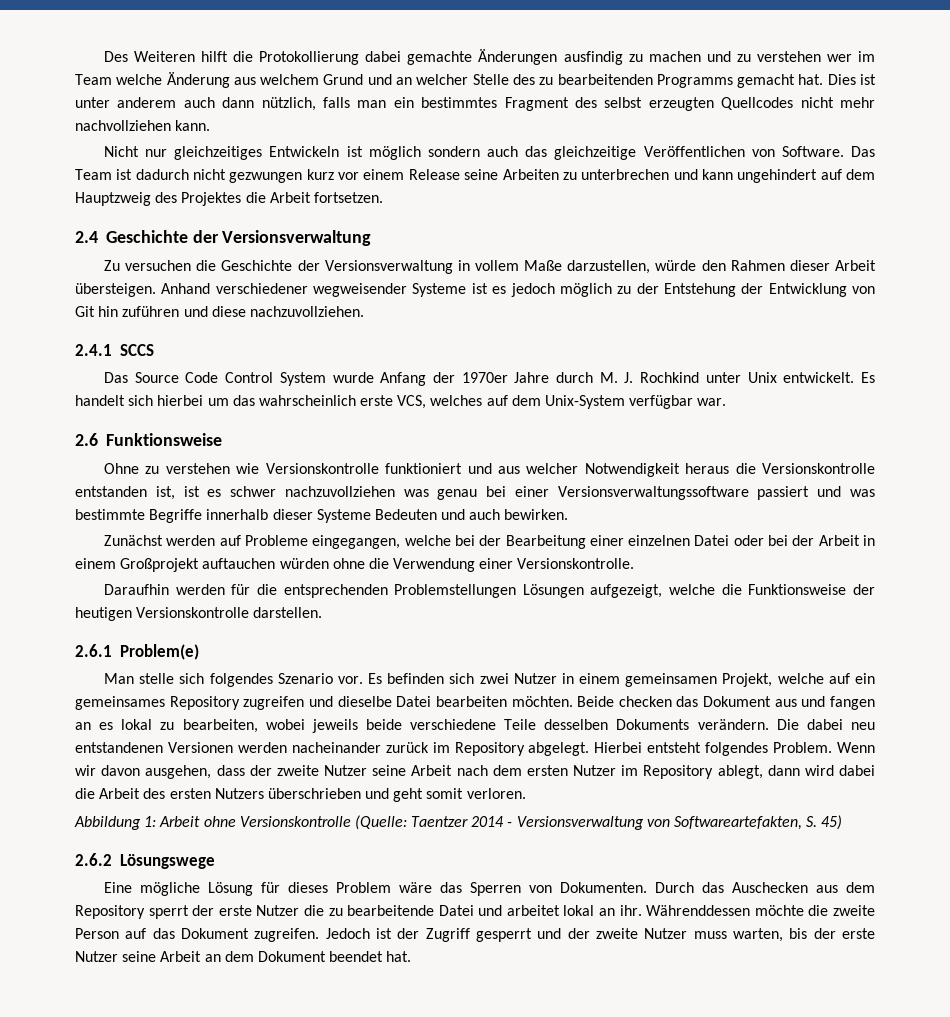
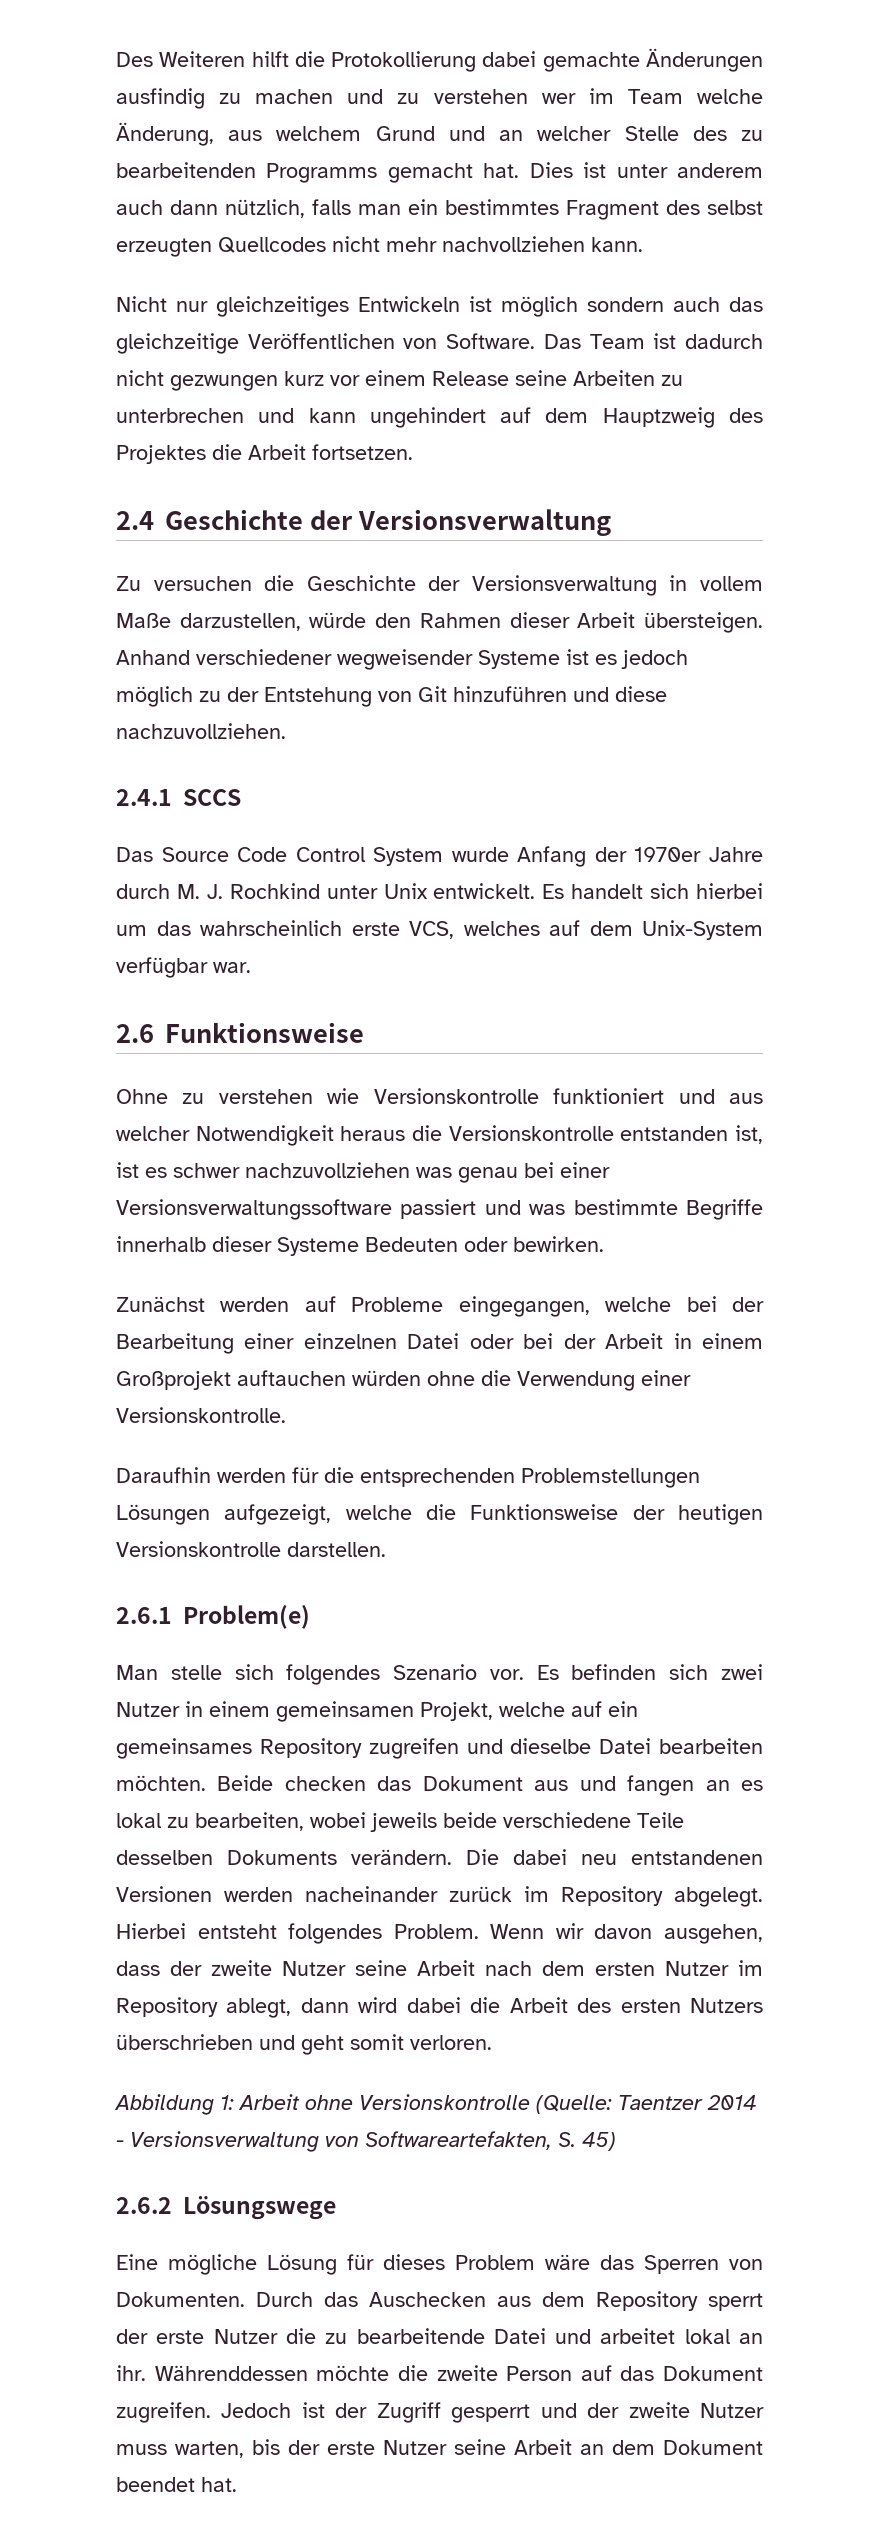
[166,72,230,88] Änderung -> [116,122,214,146] Änderung,
[741,283,875,297] [75,306,180,317] der Entwicklung von Git hin zuführen -> [378,686,567,702] von Git hinzuführen
[441,509,501,520] und auch -> [464,1237,508,1252] oder

